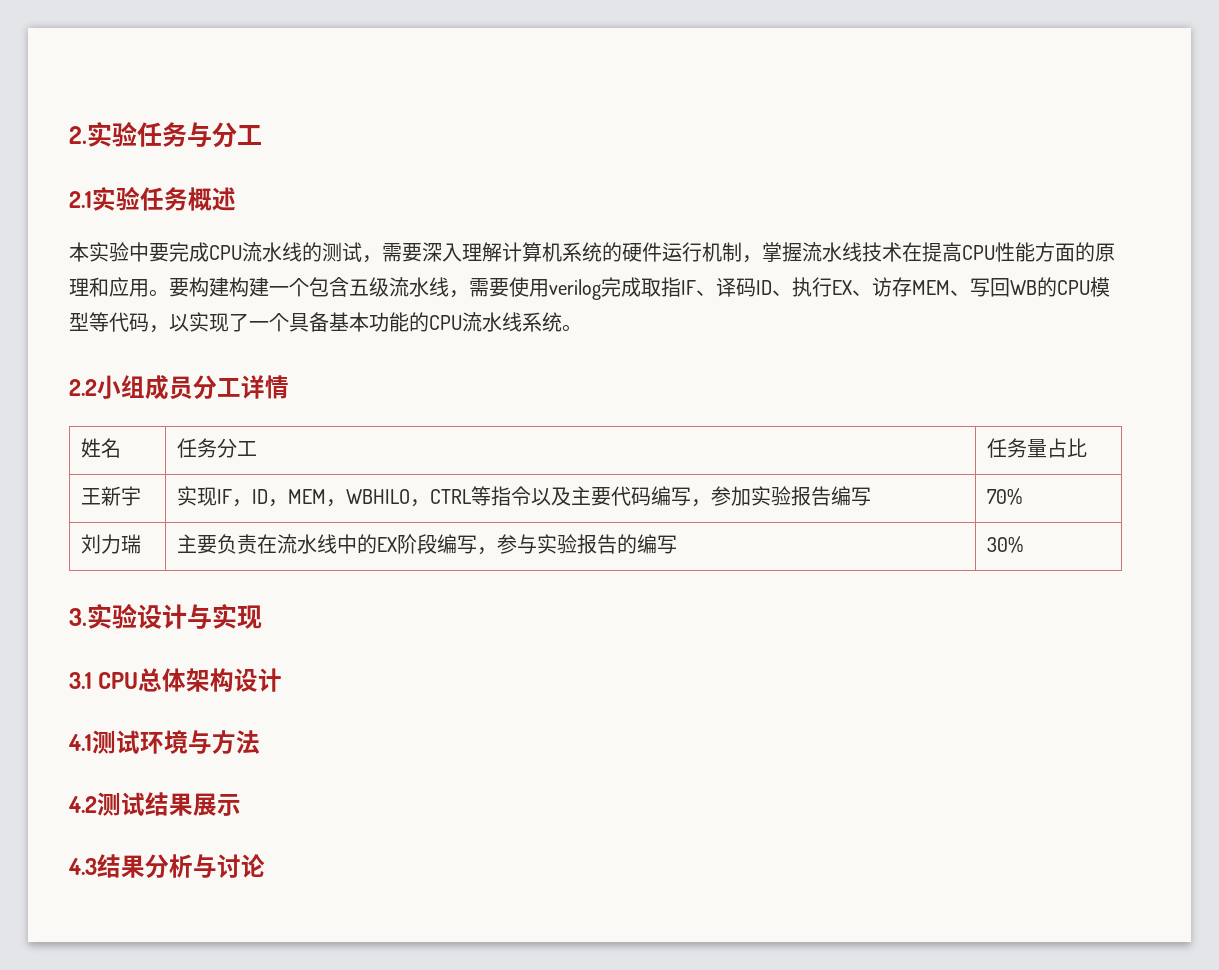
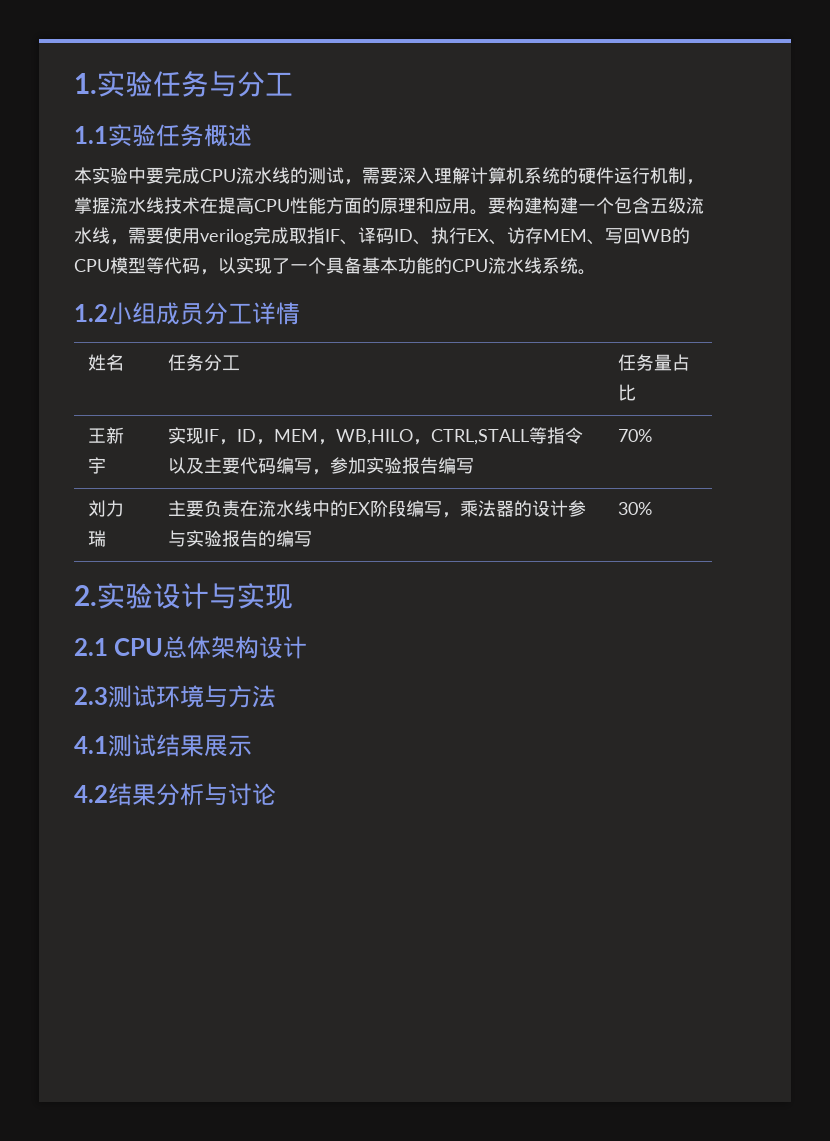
[69,126,87,144] 2. -> [74,73,97,94] 1.
[69,191,92,208] 2.1 -> [74,126,108,144] 1.1
[69,379,97,396] 2.2 -> [74,304,108,322] 1.2
[346,489,473,507] WBHILO，CTRL -> [336,429,530,445] WB,HILO，CTRL,STALL
(498, 551) none -> [460,500,569,517] 乘法器的设计
[69,608,87,626] 3. -> [74,585,97,606] 2.
[69,672,92,689] 3.1 -> [74,638,108,656] 2.1
[68,734,92,751] 4.1 -> [74,687,108,705] 2.3
[68,796,97,813] 4.2 -> [74,736,108,754] 4.1
[68,858,97,875] 4.3 -> [74,785,108,803] 4.2

